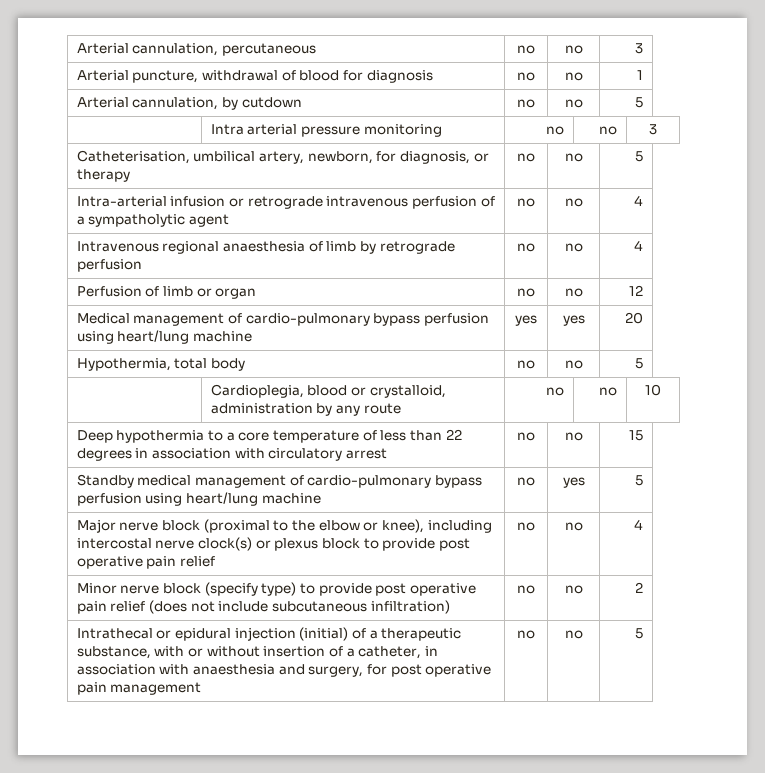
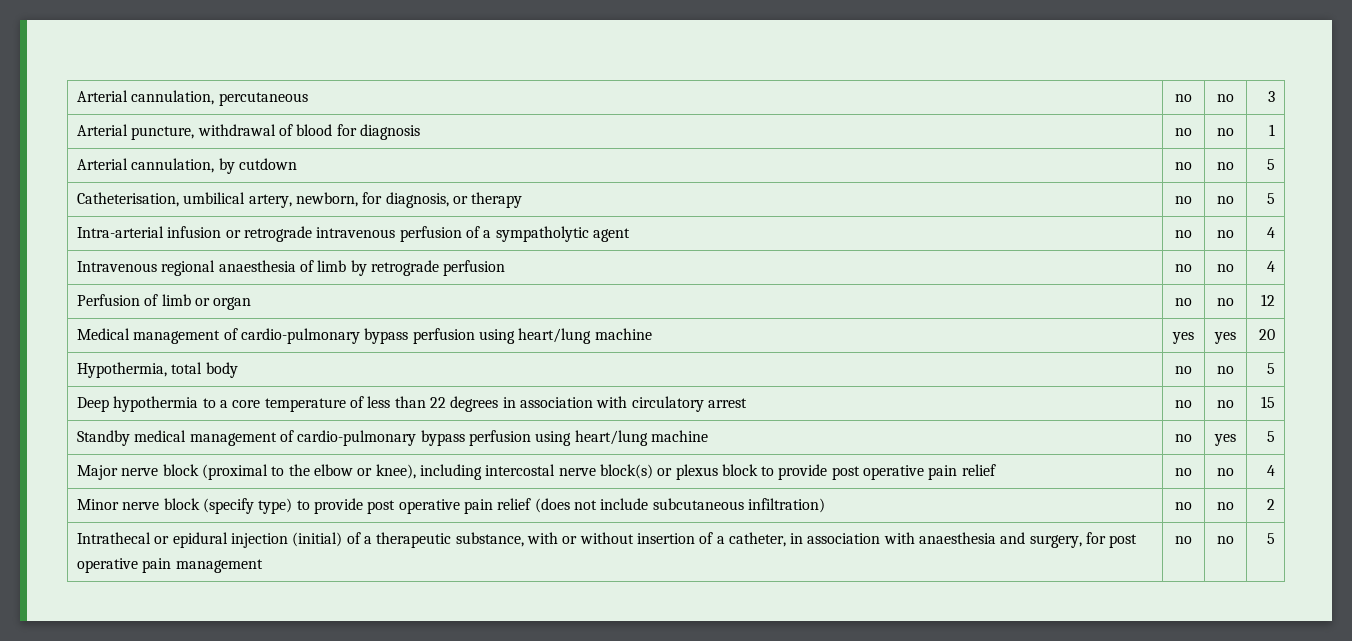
[210,124,442,137] [546,126,565,135] [599,126,618,135] [649,124,657,135] // | Intra arterial pressure monitoring | no | no | 3 -> (1275, 164) none
[210,384,446,398] [210,403,401,416] [546,387,565,396] [599,387,618,396] [645,384,661,396] // | Cardioplegia, blood or crystalloid, administration by any route | no | no | 10 -> (1275, 368) none
[198,537,253,551] clock(s) -> [599,464,653,479] block(s)

